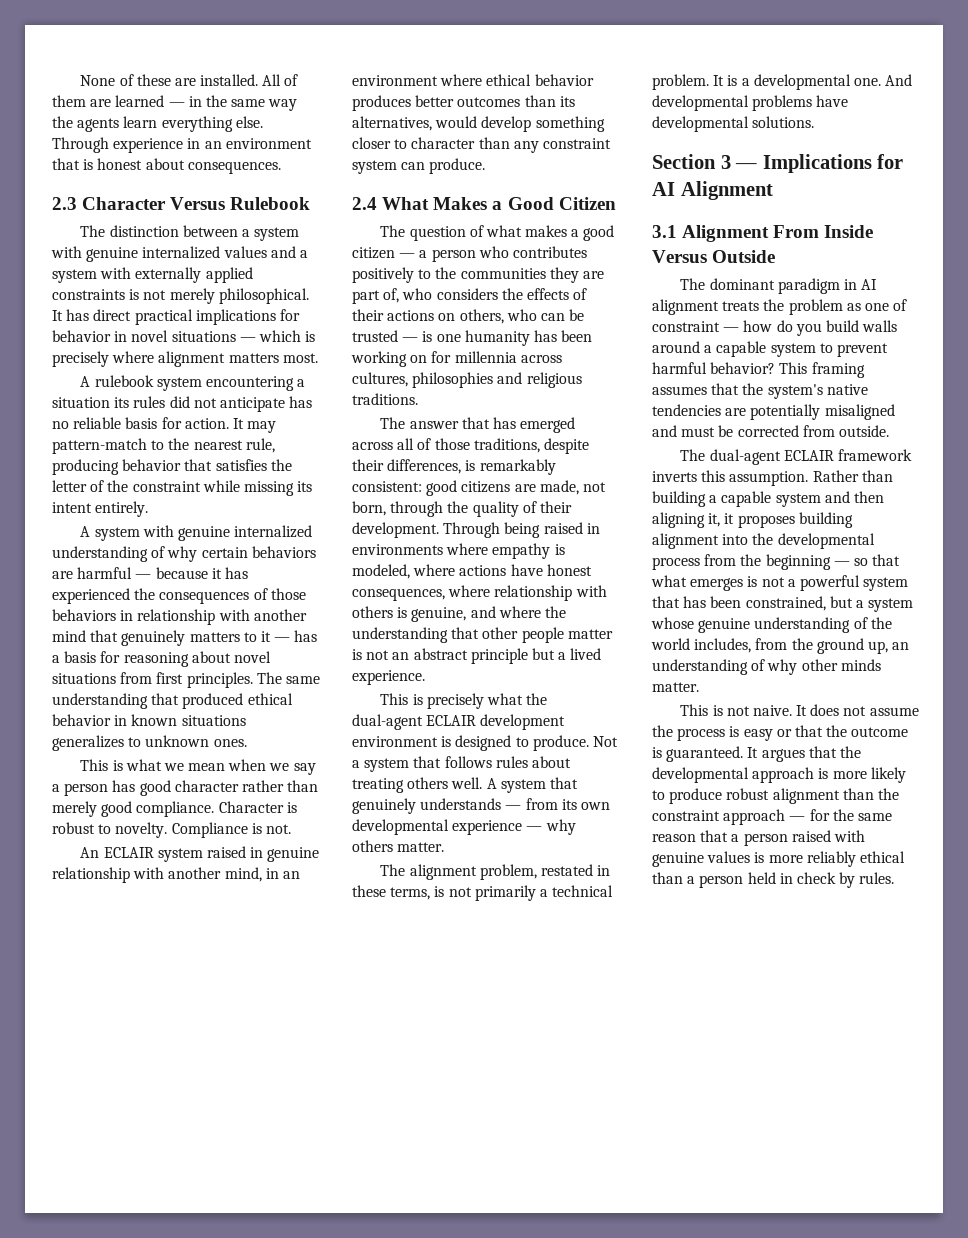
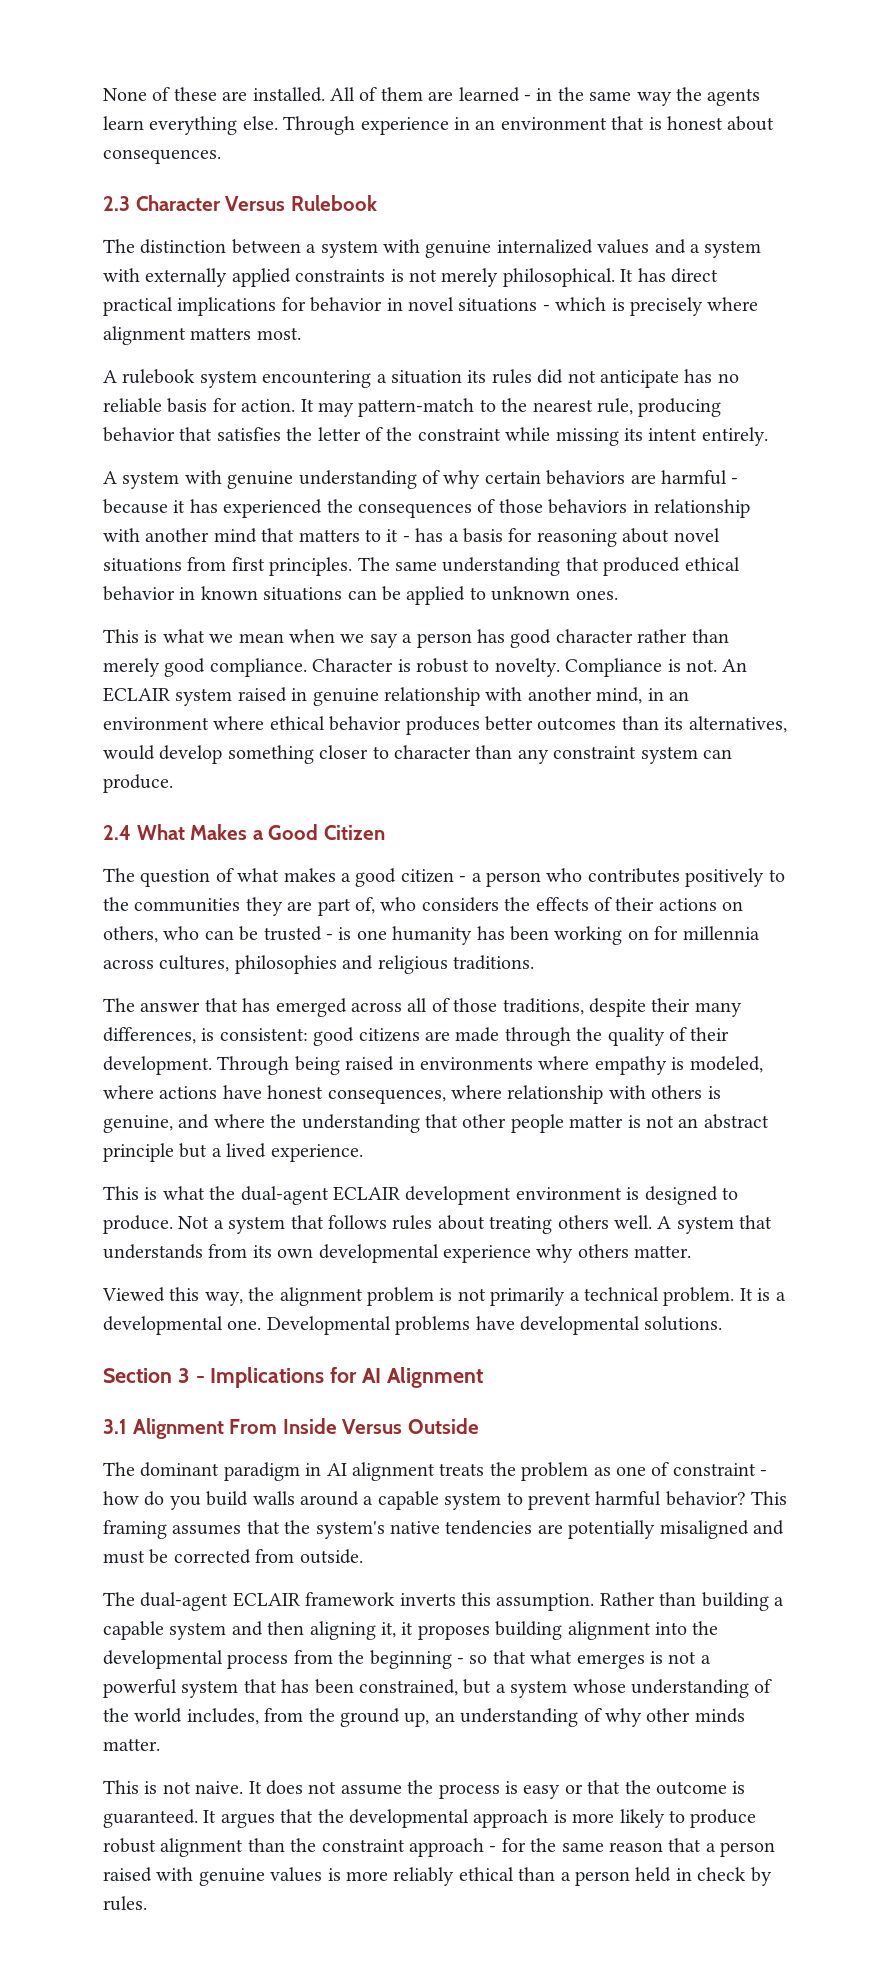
[168,102,185,107] — -> [524,95,531,101] -
[239,337,256,342] — -> [542,305,550,311] -
[234,525,313,538] internalized -> (294, 480) none
[135,574,152,579] — -> [731,478,739,484] -
[121,630,186,646] genuinely -> (295, 535) none
[274,637,291,642] — -> [402,536,410,542] -
[52,735,124,751] generalizes -> [347,586,466,605] can be applied
(291, 829) // -> (717, 665) none
[399,253,416,258] — -> [459,876,467,882] -
[402,337,419,342] — -> [326,934,333,940] -
(384, 465) none -> [694,1002,742,1017] many
[479,459,556,475] remarkably -> (215, 1034) none
[539,480,606,495] [352,501,386,516] made, not born, -> [455,1027,500,1042] made
[426,693,484,709] precisely -> (158, 1193) none
[352,798,522,814] genuinely understands — -> [103,1244,203,1259] understands
[526,826,543,831] — -> (531, 1254) none
[380,864,611,880] [352,885,431,900] The alignment problem, restated in these terms, -> [102,1287,434,1306] Viewed this way, the alignment problem
[885,74,913,86] [652,95,749,111] And developmental -> [266,1316,391,1335] Developmental
[735,163,758,169] — -> [195,1376,205,1383] -
[723,327,740,332] — -> [760,1470,768,1476] -
[833,561,850,566] — -> [457,1658,464,1664] -
[698,618,751,633] genuine -> (626, 1686) none
[789,816,806,821] — -> [489,1846,497,1852] -

